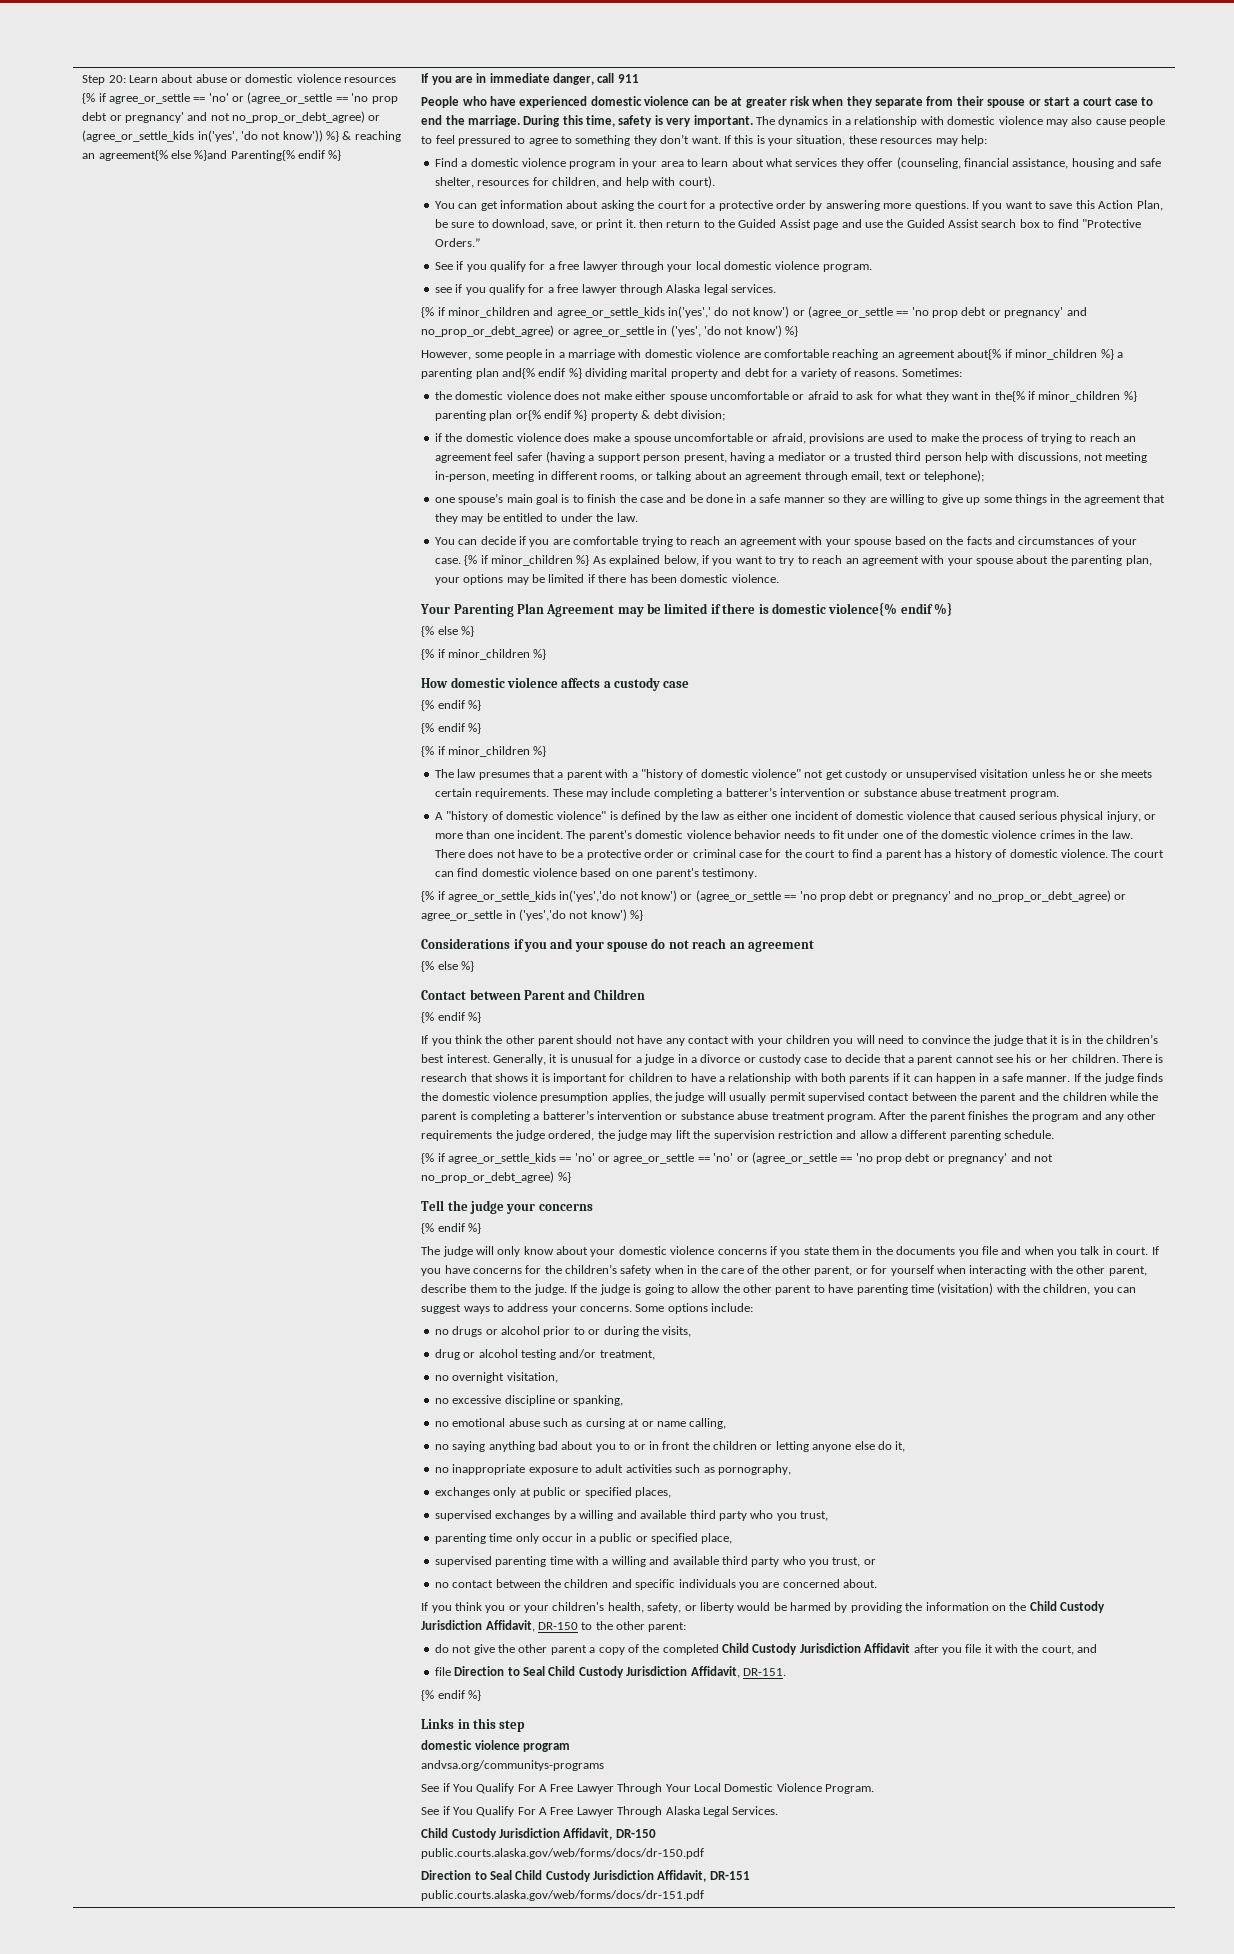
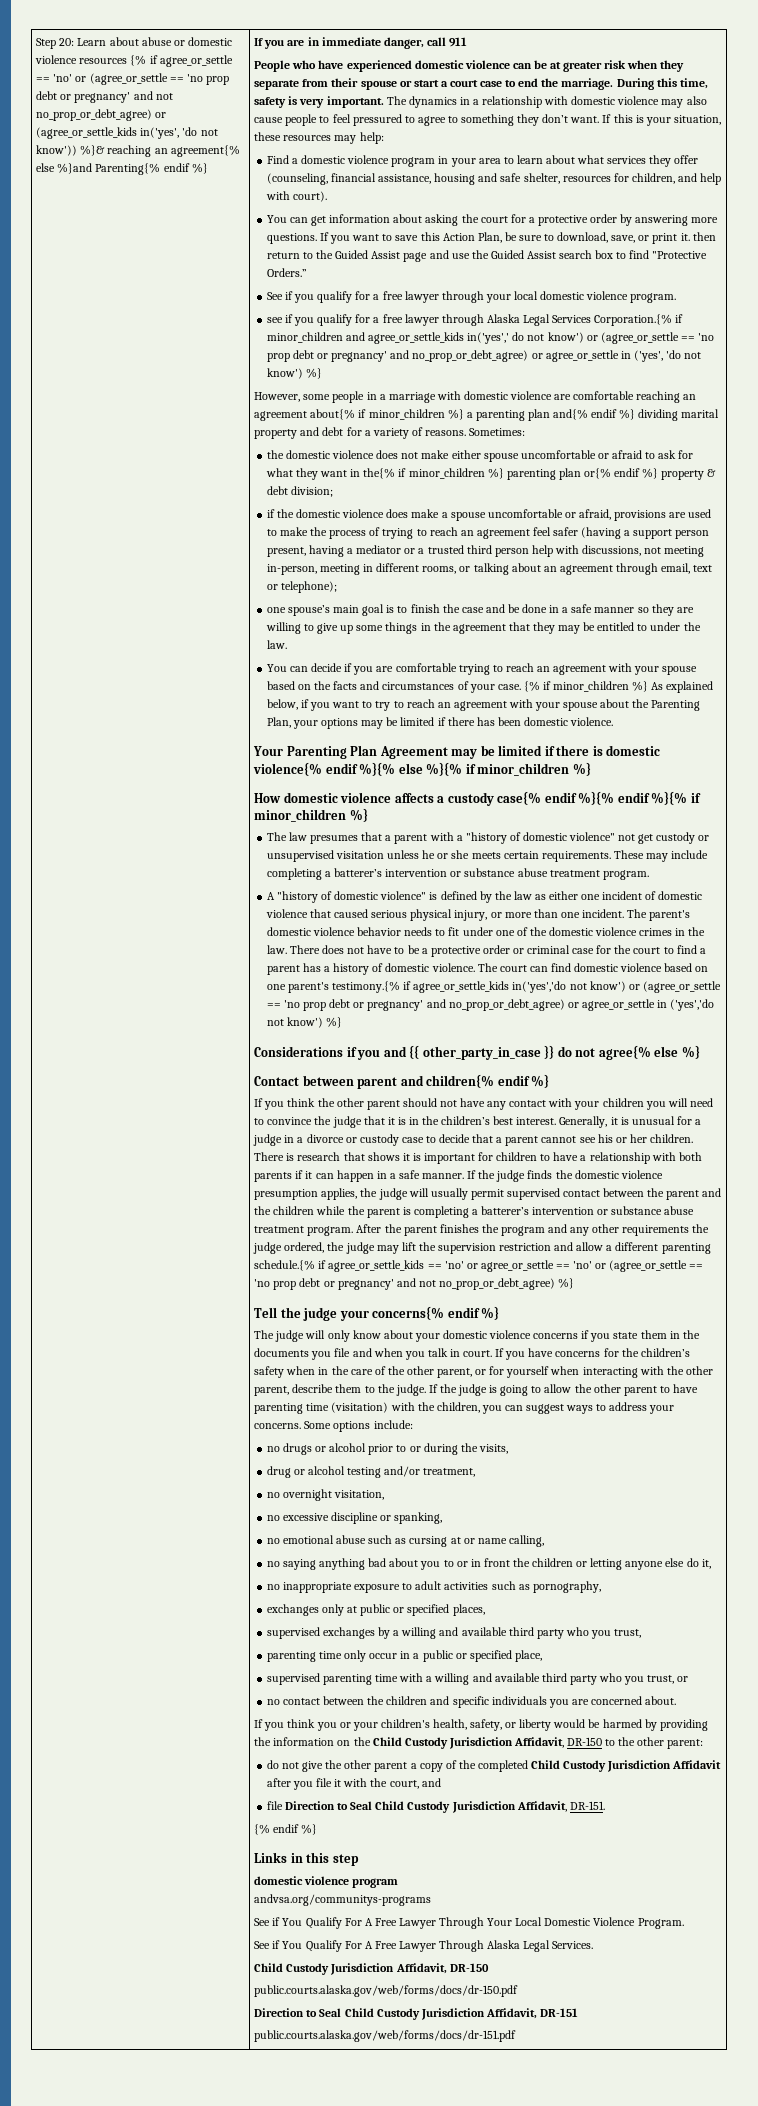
[326,131,352,142] %} & -> [80,145,106,156] %}&
[703,284,777,295] [421,307,435,318] legal services. // {% -> [522,314,673,326] Legal Services Corporation.{%
[1071,555,1152,566] parenting plan, -> [651,700,701,711] [266,717,291,728] Parenting Plan,
[934,602,953,616] [421,626,474,637] [421,649,435,660] %} // {% else %} // {% -> [359,762,463,776] %}{% else %}{%
[663,681,690,688] [421,700,481,711] [421,723,481,734] [421,746,435,757] case // {% endif %} // {% endif %} // {% -> [497,791,688,805] case{% endif %}{% endif %}{%
[701,868,757,879] [421,891,435,902] testimony. // {% -> [332,981,401,993] testimony.{%
[574,938,814,952] [421,961,435,972] your spouse do not reach an agreement // {% -> [409,1045,651,1060] {{ other_party_in_case }} do not agree{%
[523,989,645,1000] [421,1012,435,1023] Parent and Children // {% -> [357,1074,495,1089] parent and children{%
[1004,1130,1055,1139] [421,1153,435,1164] schedule. // {% -> [254,1260,316,1271] schedule.{%
[538,1204,593,1211] [421,1223,435,1234] concerns // {% -> [372,1306,445,1320] concerns{%

